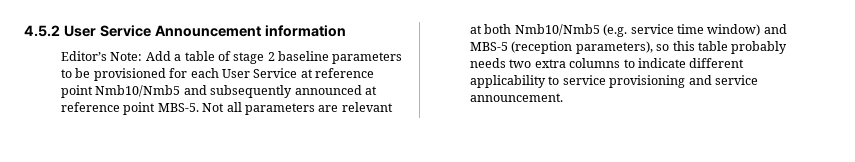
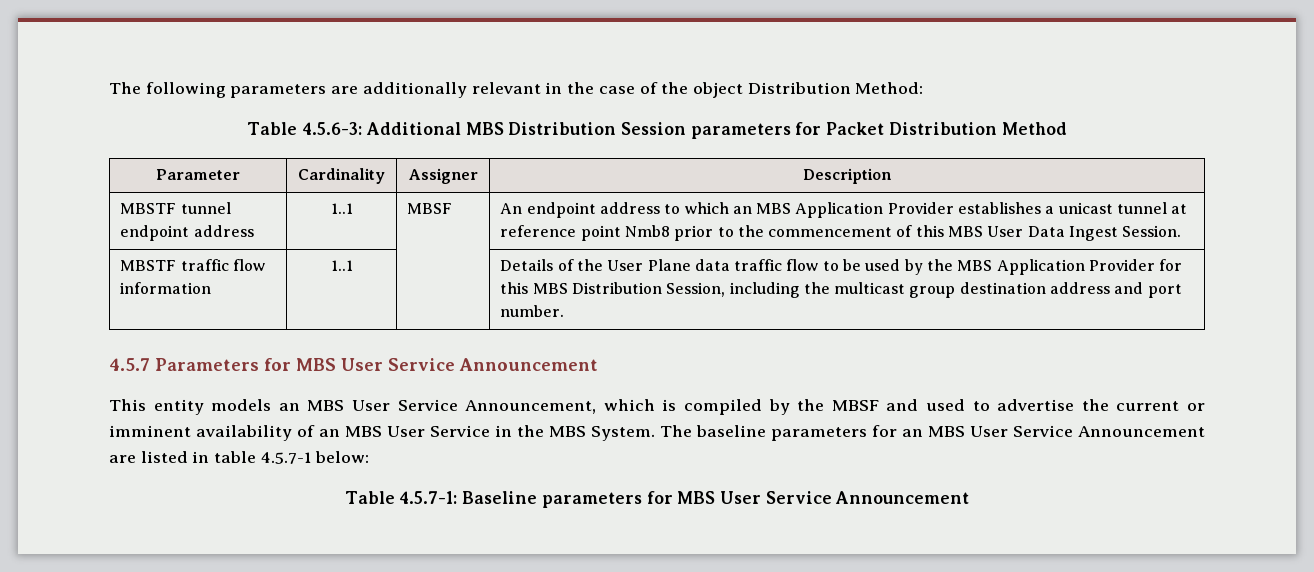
[24,25,346,37] [61,51,403,64] [61,68,375,81] [61,85,377,98] [61,102,393,115] [470,24,787,37] [470,41,788,54] [470,58,745,68] [470,75,758,88] [470,93,564,102] 4.5.2 User Service Announcement information // Editor’s Note: Add a table of stage 2 baseline parameters to be provisioned for each User Service at reference point Nmb10/Nmb5 and subsequently announced at reference point MBS-5. Not all parameters are relevant at both Nmb10/Nmb5 (e.g. service time window) and MBS-5 (reception parameters), so this table probably needs two extra columns to indicate different applicability to service provisioning and service announcement. -> [109,82,924,98] [247,122,1067,139] [156,169,240,180] [298,168,385,184] [408,168,478,184] [803,168,892,184] [120,202,231,214] [120,225,254,241] [330,203,353,214] [407,203,453,214] [500,202,1188,218] [500,225,1182,241] [120,259,265,271] [120,282,212,294] [330,260,353,271] [500,259,1183,275] [500,282,1182,298] [500,305,565,317] [109,358,598,371] [109,399,1206,415] [109,425,1205,441] [109,451,369,464] [344,491,970,508] The following parameters are additionally relevant in the case of the object Distribution Method: // Table 4.5.6-3: Additional MBS Distribution Session parameters for Packet Distribution Method // Parameter | Cardinality | Assigner | Description // MBSTF tunnel endpoint address | 1..1 | MBSF | An endpoint address to which an MBS Application Provider establishes a unicast tunnel at reference point Nmb8 prior to the commencement of this MBS User Data Ingest Session. // MBSTF traffic flow information | 1..1 | | Details of the User Plane data traffic flow to be used by the MBS Application Provider for this MBS Distribution Session, including the multicast group destination address and port number. // 4.5.7 Parameters for MBS User Service Announcement // This entity models an MBS User Service Announcement, which is compiled by the MBSF and used to advertise the current or imminent availability of an MBS User Service in the MBS System. The baseline parameters for an MBS User Service Announcement are listed in table 4.5.7-1 below: // Table 4.5.7-1: Baseline parameters for MBS User Service Announcement

